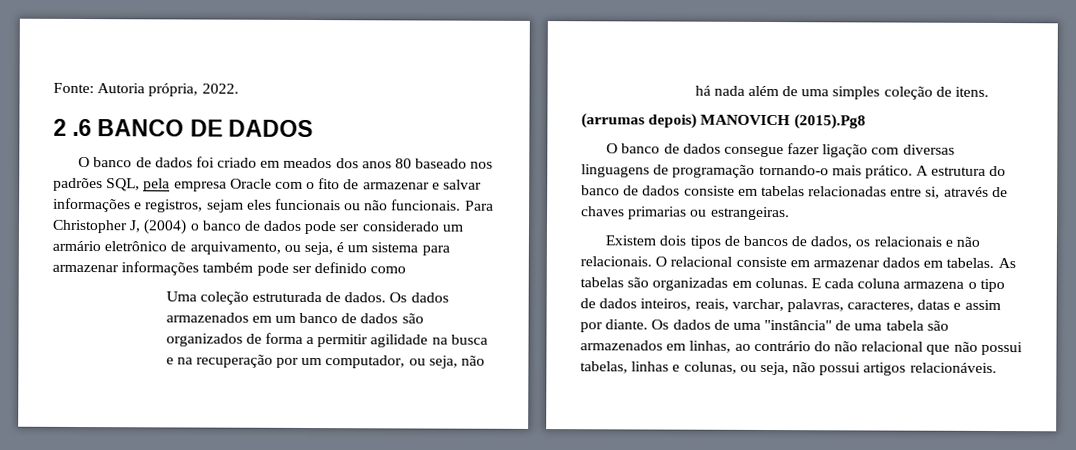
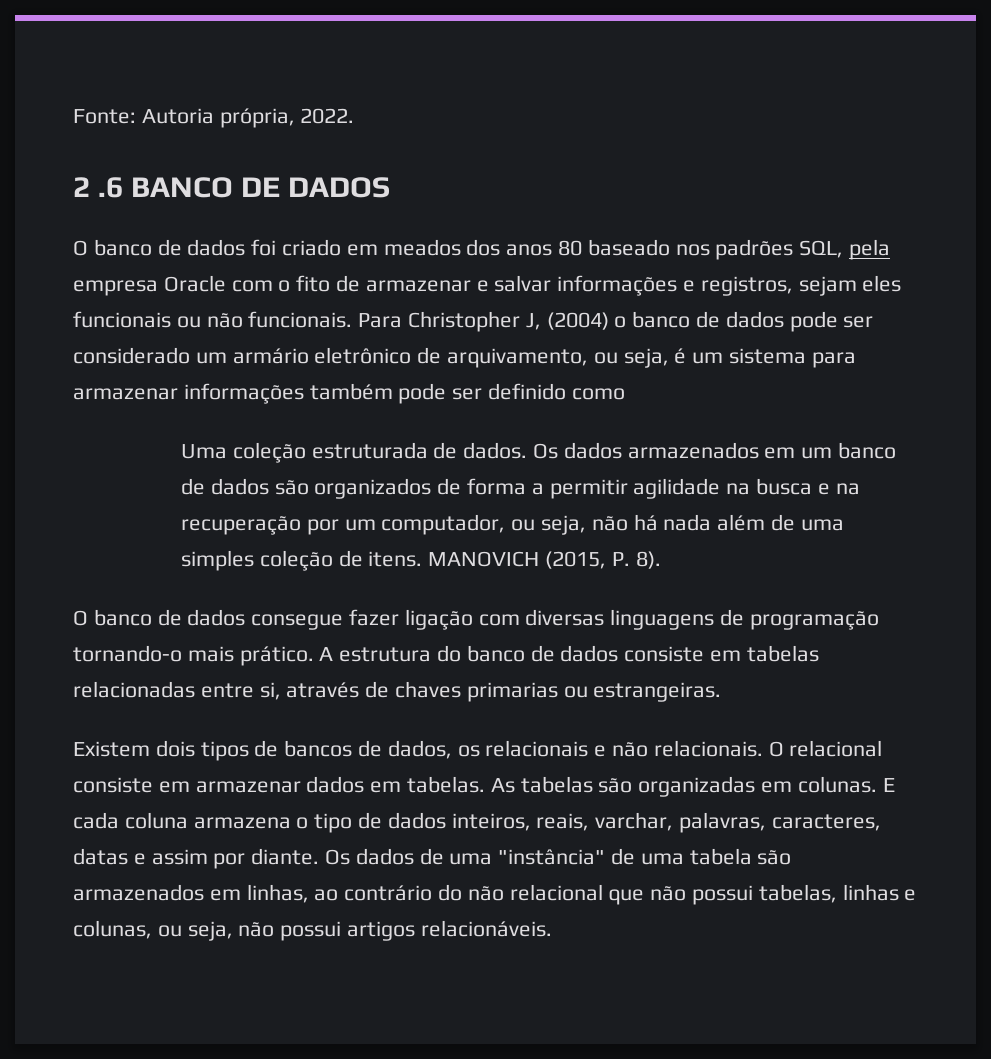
[581,113,866,130] // (arrumas depois) MANOVICH (2015).Pg8 -> [428,551,661,569] MANOVICH (2015, P. 8).

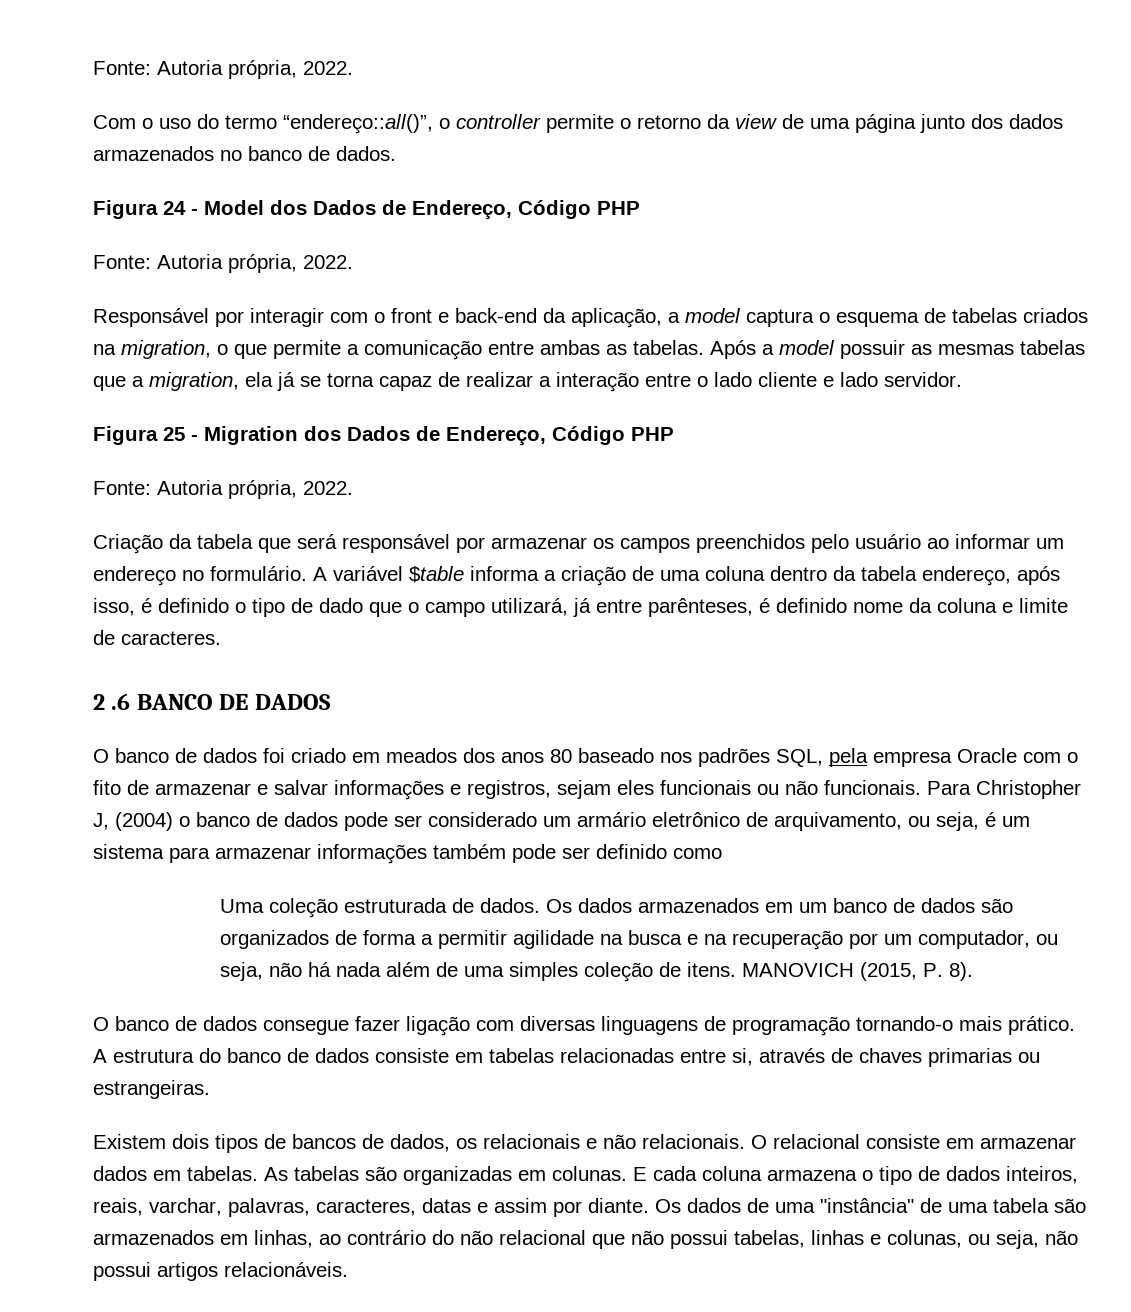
[73,108,355,128] Fonte: Autoria própria, 2022. -> [93,60,353,79] [93,114,1063,134] [93,146,396,161] [93,200,640,220] [93,254,353,273] [93,308,1088,328] [93,340,1085,360] [93,372,962,392] [93,426,674,446] [93,480,353,499] [93,534,1064,554] [93,566,1060,586] [93,598,1068,617] [93,630,221,645] Fonte: Autoria própria, 2022. // Com o uso do termo “endereço::all()”, o controller permite o retorno da view de uma página junto dos dados armazenados no banco de dados. // Figura 24 - Model dos Dados de Endereço, Código PHP // Fonte: Autoria própria, 2022. // Responsável por interagir com o front e back-end da aplicação, a model captura o esquema de tabelas criados na migration, o que permite a comunicação entre ambas as tabelas. Após a model possuir as mesmas tabelas que a migration, ela já se torna capaz de realizar a interação entre o lado cliente e lado servidor. // Figura 25 - Migration dos Dados de Endereço, Código PHP // Fonte: Autoria própria, 2022. // Criação da tabela que será responsável por armazenar os campos preenchidos pelo usuário ao informar um endereço no formulário. A variável $table informa a criação de uma coluna dentro da tabela endereço, após isso, é definido o tipo de dado que o campo utilizará, já entre parênteses, é definido nome da coluna e limite de caracteres.

